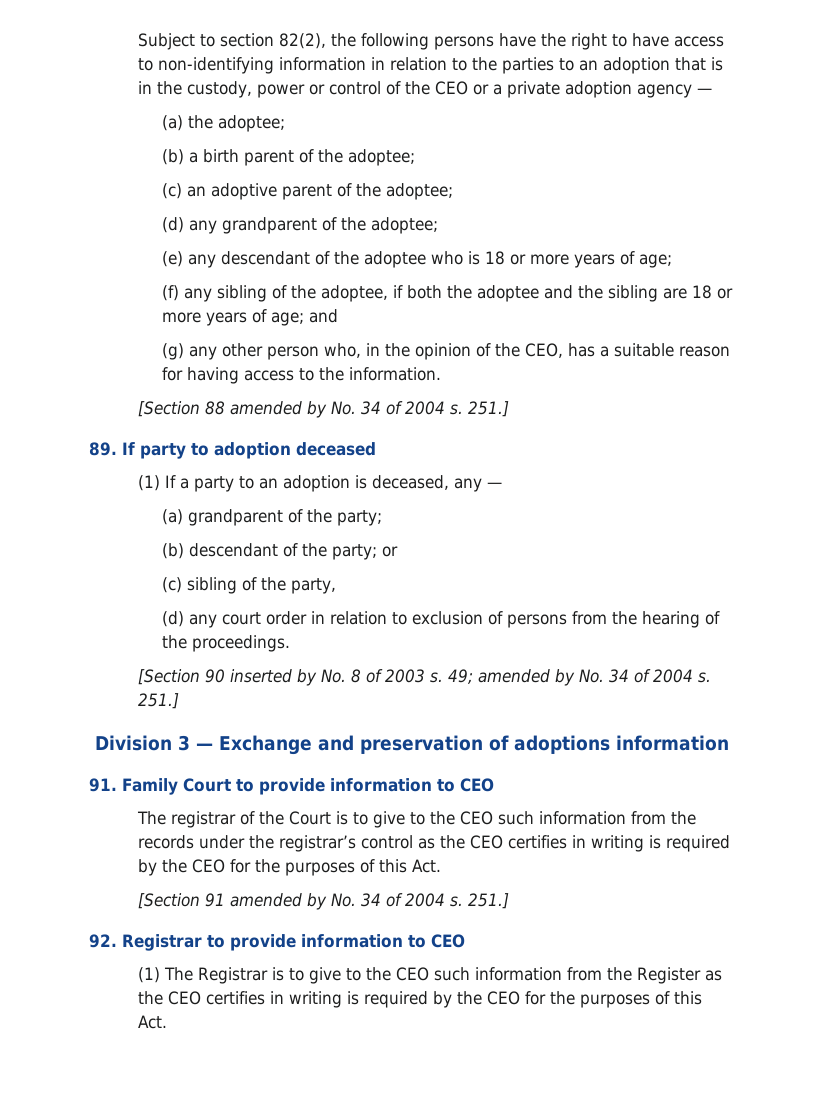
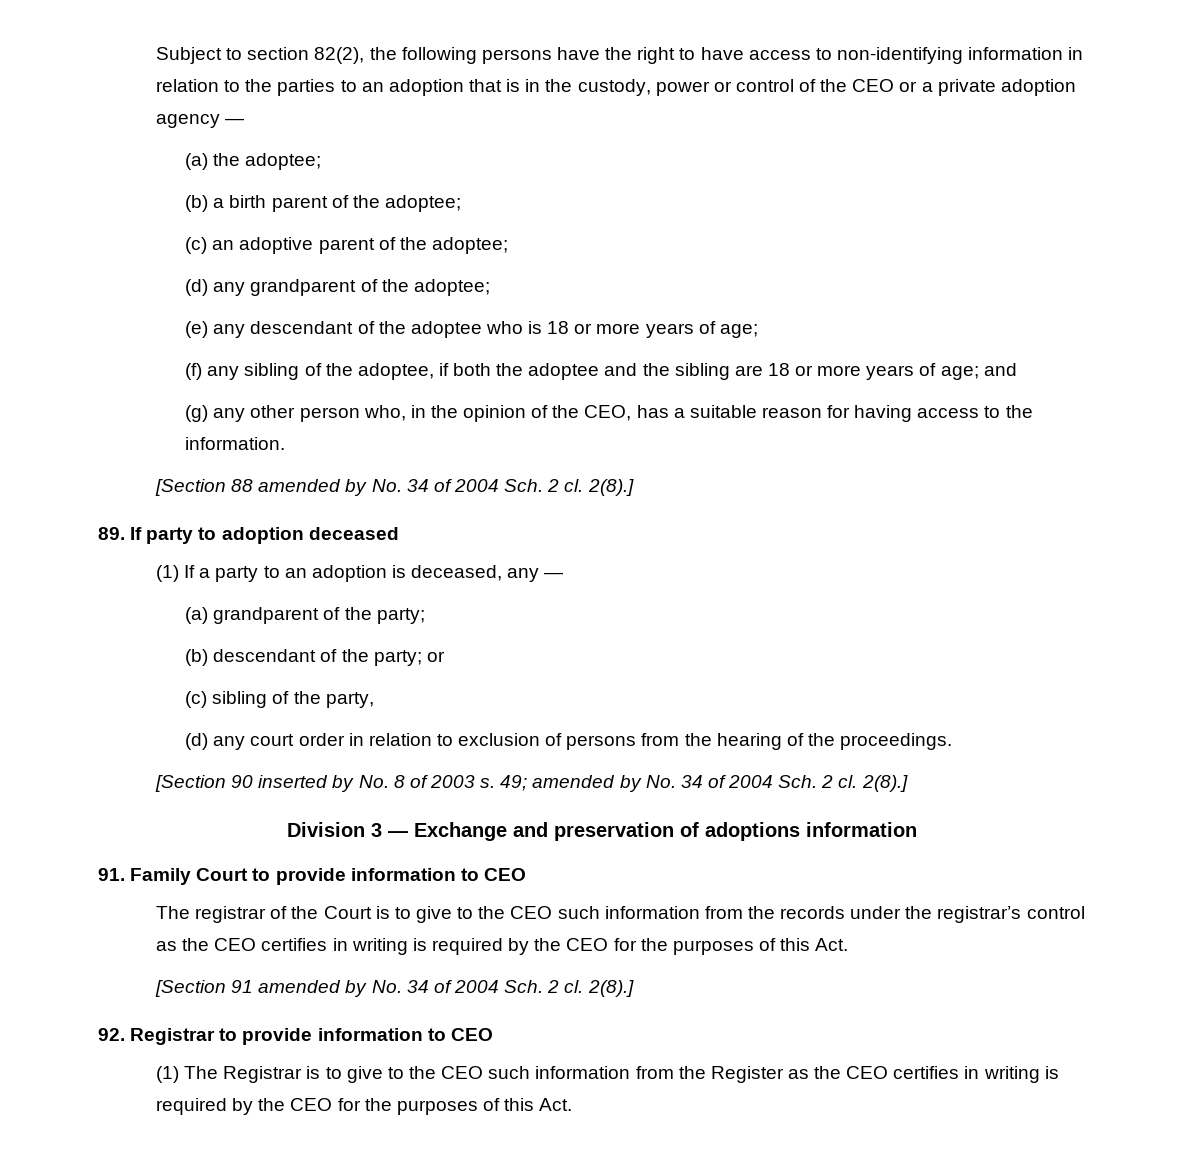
[449,401,509,417] s. 251.] -> [504,479,634,496] Sch. 2 cl. 2(8).]
[697,672,711,683] [137,693,179,709] s. 251.] -> [778,775,908,792] Sch. 2 cl. 2(8).]
[449,893,509,909] s. 251.] -> [504,980,634,997] Sch. 2 cl. 2(8).]

